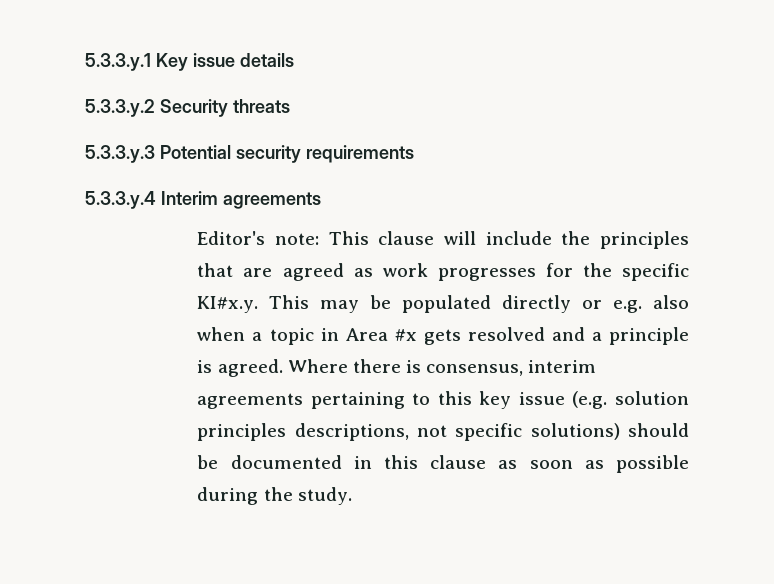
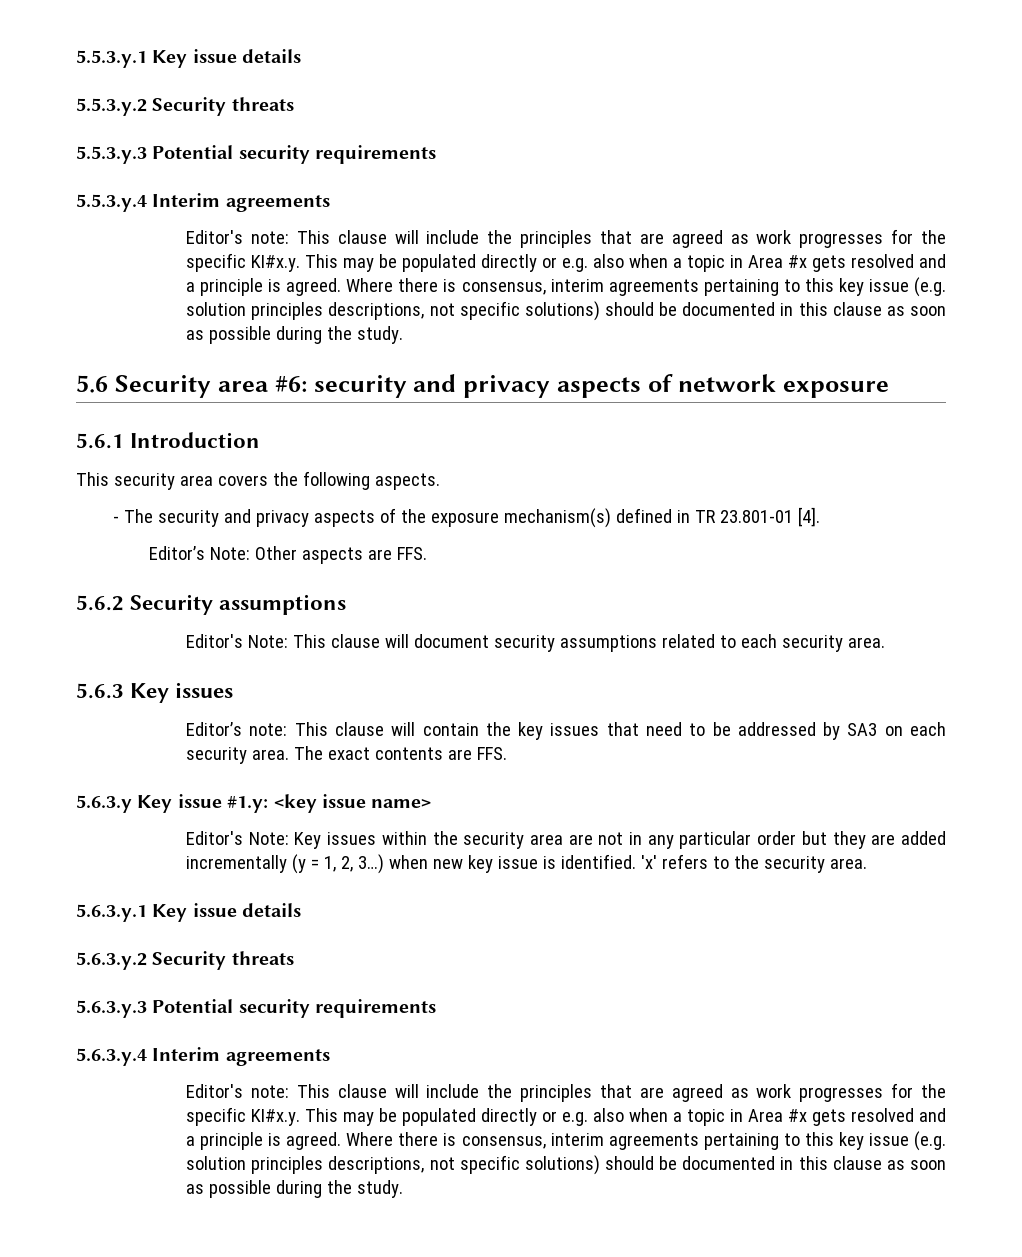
[85,53,294,71] [85,99,290,117] [85,145,414,163] [85,191,156,209] 5.3.3.y.1 Key issue details // 5.3.3.y.2 Security threats // 5.3.3.y.3 Potential security requirements // 5.3.3.y.4 -> [76,49,302,68] [76,97,294,116] [76,145,437,164] [76,194,147,212] 5.5.3.y.1 Key issue details // 5.5.3.y.2 Security threats // 5.5.3.y.3 Potential security requirements // 5.5.3.y.4
(352, 496) none -> [76,374,889,398] [76,432,261,449] [76,471,440,490] [112,507,820,528] [149,546,428,564] [76,594,347,615] [186,634,886,652] [76,682,234,703] [186,722,947,740] [186,746,508,764] [76,794,432,813] [186,831,946,849] [186,854,867,874] [76,903,302,922] [76,951,294,970] [76,999,437,1018] [76,1047,330,1066] [186,1083,946,1102] [186,1107,946,1126] [186,1131,947,1151] [186,1155,947,1175] [186,1180,404,1198] // 5.6 Security area #6: security and privacy aspects of network exposure // 5.6.1 Introduction // This security area covers the following aspects. // - The security and privacy aspects of the exposure mechanism(s) defined in TR 23.801-01 [4]. // Editor’s Note: Other aspects are FFS. // 5.6.2 Security assumptions // Editor's Note: This clause will document security assumptions related to each security area. // 5.6.3 Key issues // Editor’s note: This clause will contain the key issues that need to be addressed by SA3 on each security area. The exact contents are FFS. // 5.6.3.y Key issue #1.y: <key issue name> // Editor's Note: Key issues within the security area are not in any particular order but they are added incrementally (y = 1, 2, 3…) when new key issue is identified. 'x' refers to the security area. // 5.6.3.y.1 Key issue details // 5.6.3.y.2 Security threats // 5.6.3.y.3 Potential security requirements // 5.6.3.y.4 Interim agreements // Editor's note: This clause will include the principles that are agreed as work progresses for the specific KI#x.y. This may be populated directly or e.g. also when a topic in Area #x gets resolved and a principle is agreed. Where there is consensus, interim agreements pertaining to this key issue (e.g. solution principles descriptions, not specific solutions) should be documented in this clause as soon as possible during the study.

